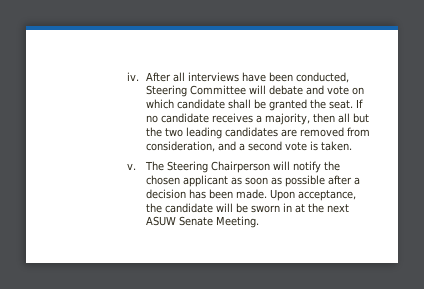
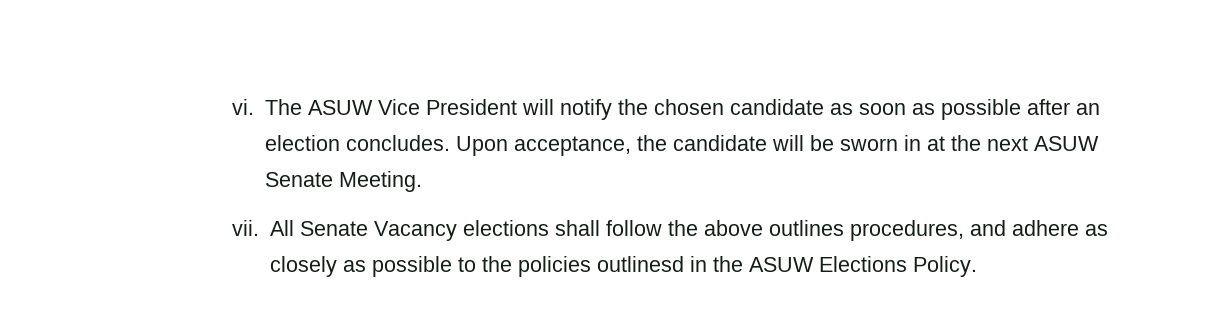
[126,72,349,83] [145,85,364,97] [145,99,363,111] [145,113,369,125] [145,127,370,139] [145,141,352,152] [126,161,270,173] iv. After all interviews have been conducted, Steering Committee will debate and vote on which candidate shall be granted the seat. If no candidate receives a majority, then all but the two leading candidates are removed from consideration, and a second vote is taken. // v. The Steering Chairperson -> [232,99,518,115] vi. The ASUW Vice President
[182,175,228,187] applicant -> [730,99,825,115] candidate
[353,177,360,185] [145,189,267,199] a decision has been made. -> [1076,103,1101,115] [265,135,451,151] an election concludes.
(259, 222) none -> [232,220,1109,241] [270,256,978,277] // vii. All Senate Vacancy elections shall follow the above outlines procedures, and adhere as closely as possible to the policies outlinesd in the ASUW Elections Policy.

